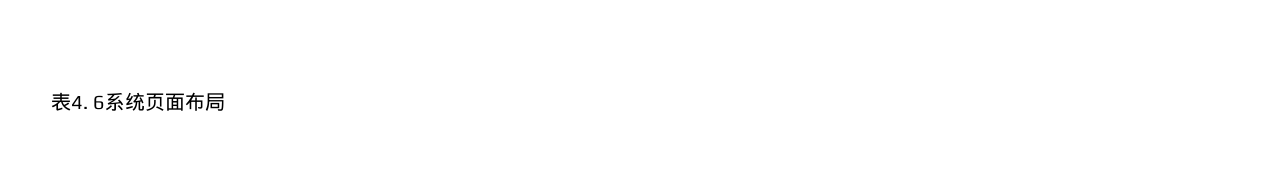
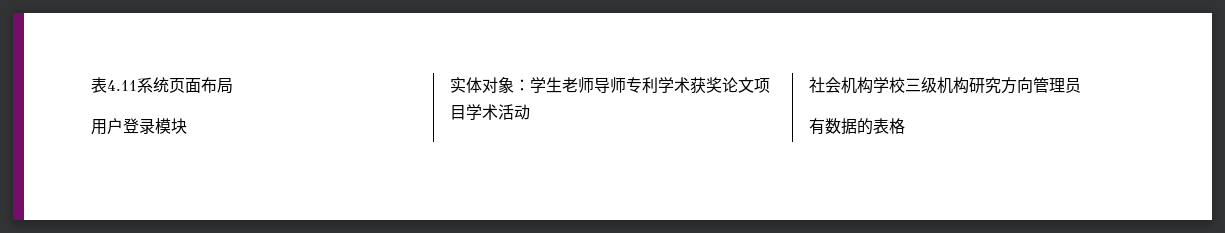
[51,92,106,111] 表4. 6 -> [91,77,137,93] 表4.11
(226, 102) none -> [91,118,187,135] [450,77,770,94] [450,104,530,120] [809,77,1081,94] [809,118,905,135] // 用户登录模块 // 实体对象：学生老师导师专利学术获奖论文项目学术活动 // 社会机构学校三级机构研究方向管理员 // 有数据的表格

